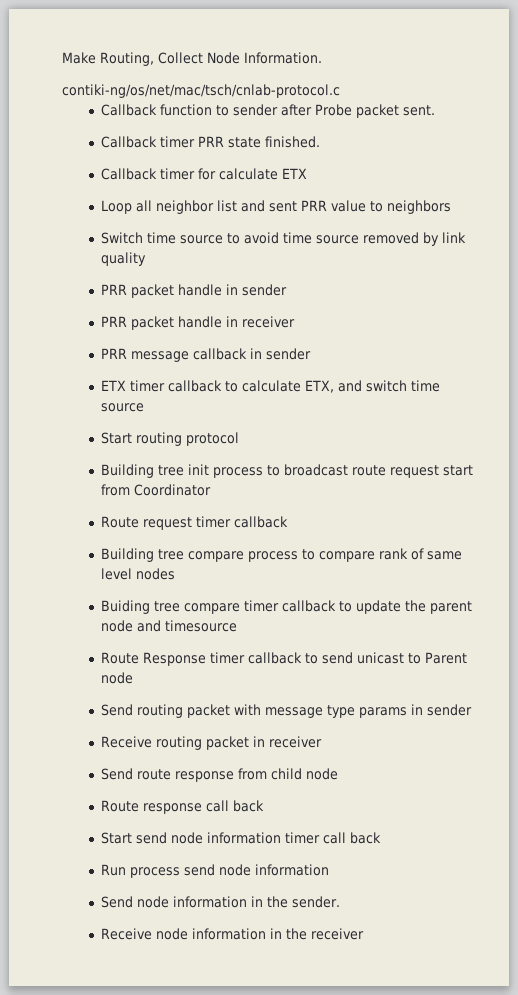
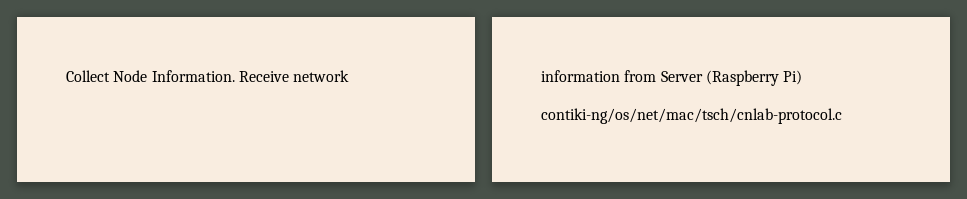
[62,52,154,66] Make Routing, -> (66, 76) none
[62,84,340,98] [100,104,435,118] [100,136,320,148] [100,168,307,180] [100,200,451,214] [100,232,466,246] [100,252,146,266] [100,284,287,298] [100,316,295,330] [100,348,311,362] [100,380,440,393] [100,403,144,412] [100,432,239,446] [100,464,473,478] [100,484,211,496] [100,516,288,530] [100,548,462,562] [100,568,175,580] [100,600,472,614] [100,620,237,632] [100,652,467,666] [100,672,133,684] [100,704,472,718] [100,736,322,750] [100,768,338,782] [100,800,264,814] [100,832,381,844] [100,864,329,878] [100,896,340,908] [100,928,364,940] // contiki-ng/os/net/mac/tsch/cnlab-protocol.c // Callback function to sender after Probe packet sent. // Callback timer PRR state finished. // Callback timer for calculate ETX // Loop all neighbor list and sent PRR value to neighbors // Switch time source to avoid time source removed by link quality // PRR packet handle in sender // PRR packet handle in receiver // PRR message callback in sender // ETX timer callback to calculate ETX, and switch time source // Start routing protocol // Building tree init process to broadcast route request start from Coordinator // Route request timer callback // Building tree compare process to compare rank of same level nodes // Buiding tree compare timer callback to update the parent node and timesource // Route Response timer callback to send unicast to Parent node // Send routing packet with message type params in sender // Receive routing packet in receiver // Send route response from child node // Route response call back // Start send node information timer call back // Run process send node information // Send node information in the sender. // Receive node information in the receiver -> [238,70,803,86] [541,108,842,124] Receive network information from Server (Raspberry Pi) // contiki-ng/os/net/mac/tsch/cnlab-protocol.c

